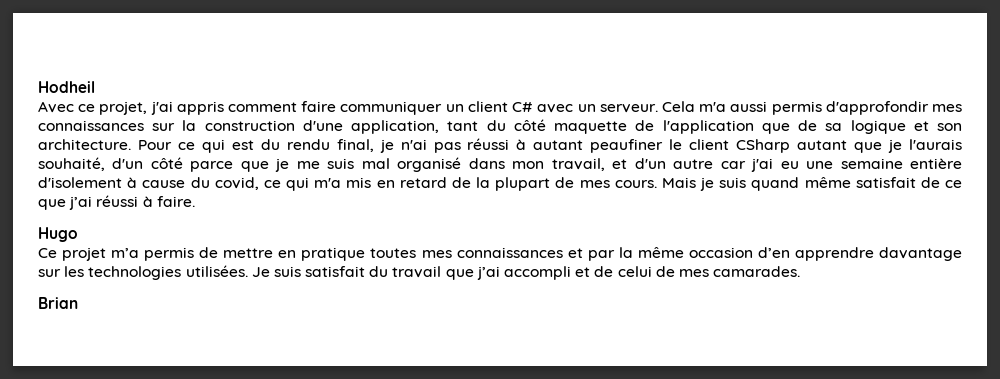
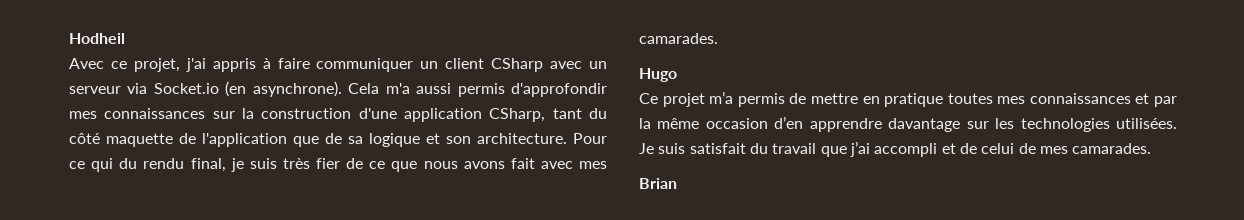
[228,102,298,112] comment -> [262,58,271,69] à
[512,102,534,112] C# -> [491,58,544,72] CSharp
[599,104,658,113] serveur. -> [69,81,342,97] serveur via Socket.io (en asynchrone).
[351,120,440,134] application, -> [404,108,546,122] application CSharp,
[231,140,254,150] est -> (114, 165) none
[400,138,963,153] [38,157,963,172] [38,177,962,191] [38,195,195,210] n'ai pas réussi à autant peaufiner le client CSharp autant que je l'aurais souhaité, d'un côté parce que je me suis mal organisé dans mon travail, et d'un autre car j'ai eu une semaine entière d'isolement à cause du covid, ce qui m'a mis en retard de la plupart de mes cours. Mais je suis quand même satisfait de ce que j’ai réussi à faire. -> [249,158,607,172] [639,33,718,44] suis très fier de ce que nous avons fait avec mes camarades.

